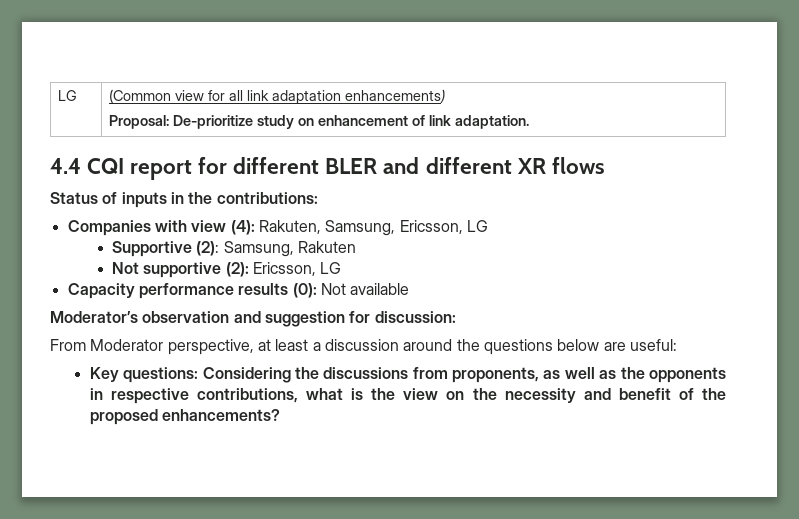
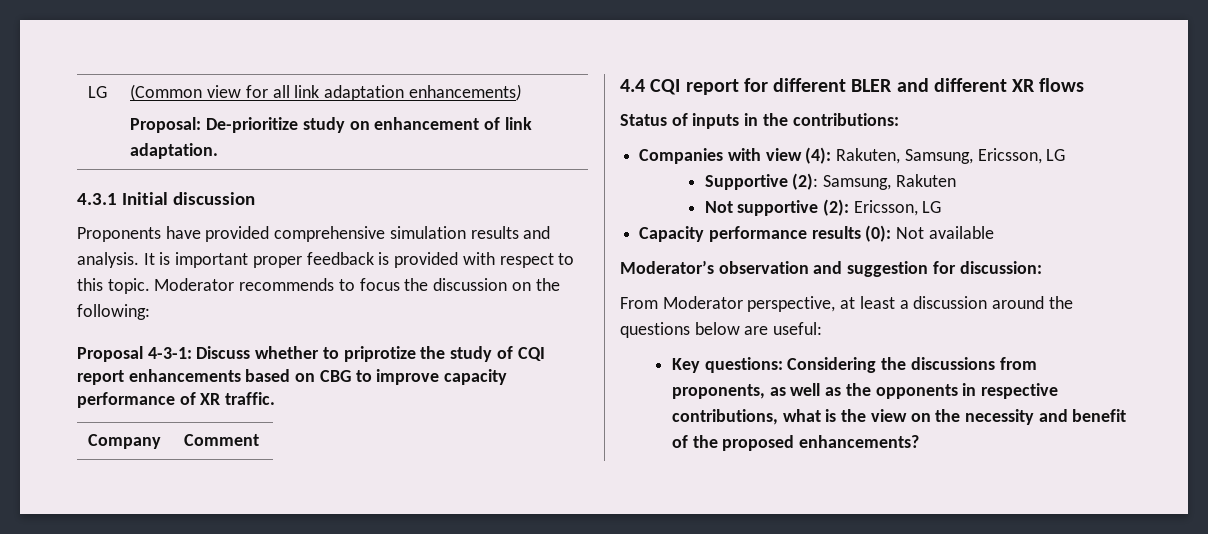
(530, 122) none -> [77,192,255,205] [77,226,551,242] [77,252,575,268] [77,278,560,294] [77,304,150,320] [77,346,545,362] [77,369,508,385] [77,392,276,408] [88,434,162,449] [184,434,260,446] // 4.3.1 Initial discussion // Proponents have provided comprehensive simulation results and analysis. It is important proper feedback is provided with respect to this topic. Moderator recommends to focus the discussion on the following: // Proposal 4-3-1: Discuss whether to priprotize the study of CQI report enhancements based on CBG to improve capacity performance of XR traffic. // Company | Comment

